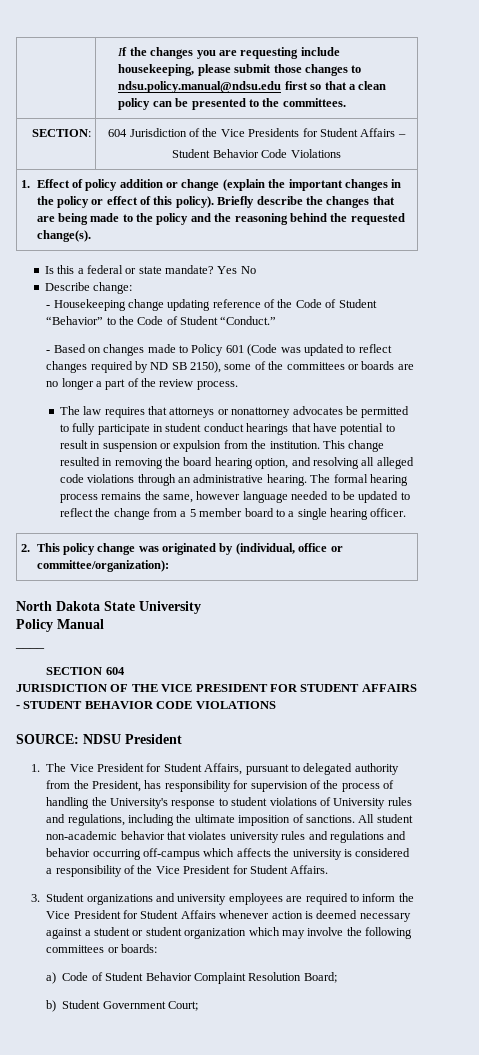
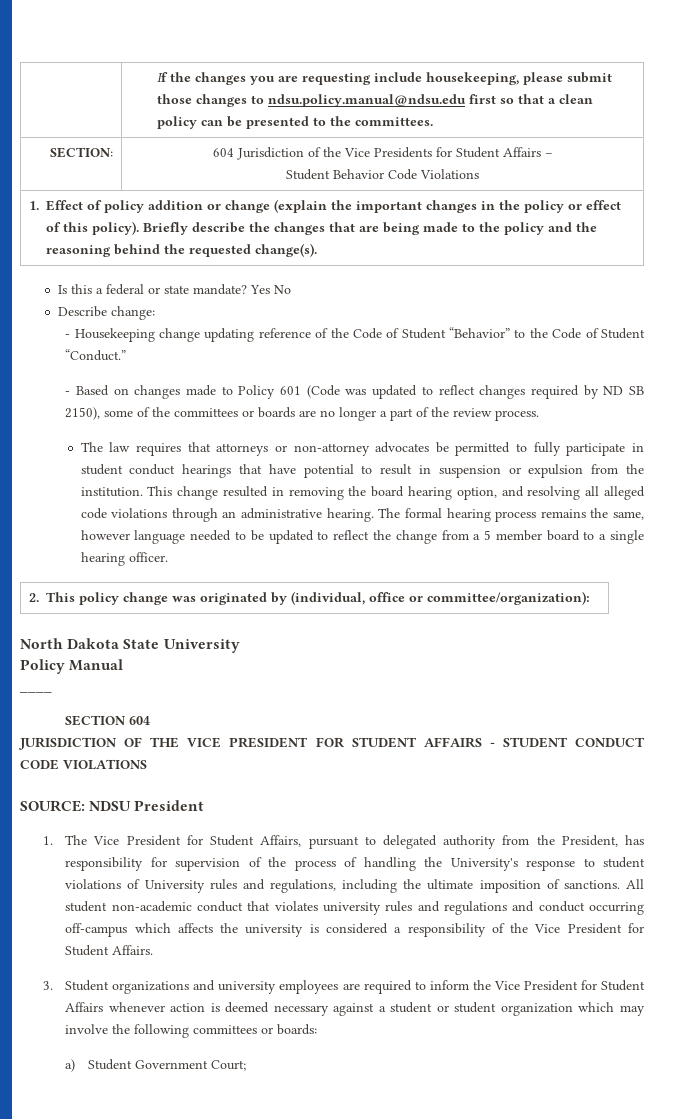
[231,407,291,418] nonattorney -> [293,443,370,456] non-attorney
[84,701,154,709] BEHAVIOR -> [575,737,646,747] CONDUCT
[120,831,165,840] behavior -> [196,901,243,912] conduct
[46,848,91,857] behavior -> [538,901,585,912] conduct
[62,972,337,984] [46,1000,57,1012] Code of Student Behavior Complaint Resolution Board; // b) -> (76, 1065) none

